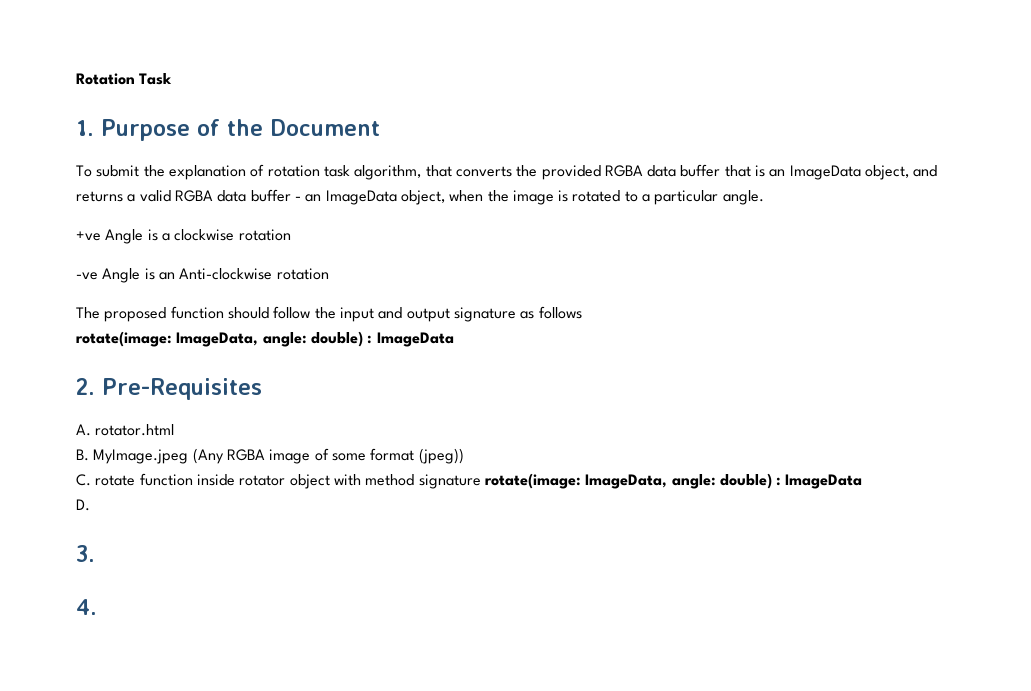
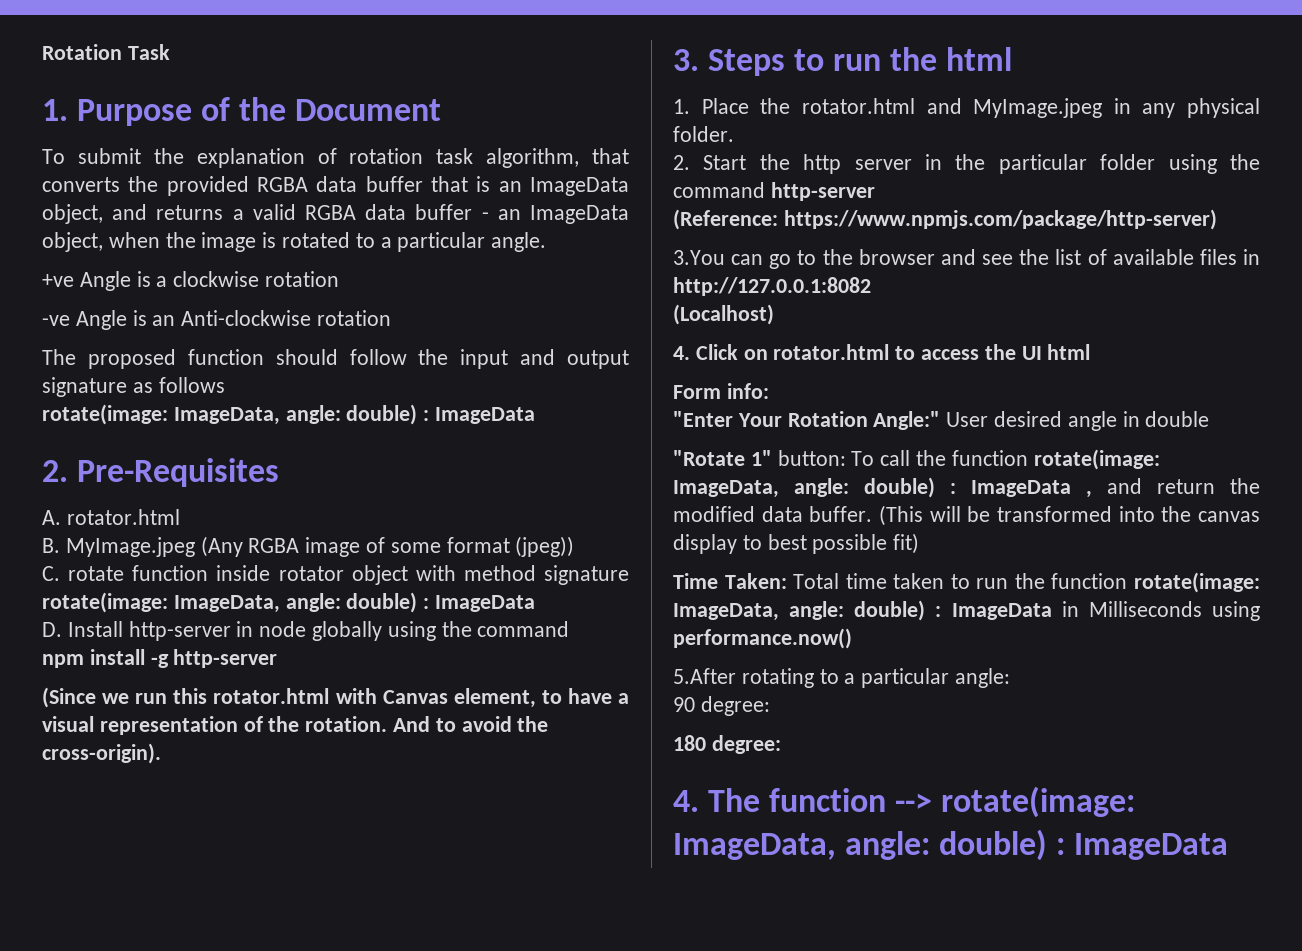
[76,545,95,562] [76,599,97,615] // 3. // 4. -> [67,621,570,641] [42,649,278,668] [42,687,629,708] [42,716,549,735] [42,743,161,764] [673,47,1013,76] [673,98,1260,118] [673,126,734,142] [673,154,1260,174] [673,182,875,201] [673,209,1217,230] [673,249,1260,269] [673,277,871,296] [673,304,774,325] [673,344,1091,360] [673,383,769,399] [673,411,1210,431] [673,449,1160,470] [673,477,1260,498] [673,505,1260,526] [673,533,920,554] [673,572,1260,593] [673,600,1260,621] [673,628,852,649] [673,668,1011,688] [673,696,770,716] [673,735,781,754] [673,786,1136,818] [673,829,1229,861] Install http-server in node globally using the command // npm install -g http-server // (Since we run this rotator.html with Canvas element, to have a visual representation of the rotation. And to avoid the cross-origin). // 3. Steps to run the html // 1. Place the rotator.html and MyImage.jpeg in any physical folder. // 2. Start the http server in the particular folder using the command http-server // (Reference: https://www.npmjs.com/package/http-server) // 3.You can go to the browser and see the list of available files in http://127.0.0.1:8082 // (Localhost) // 4. Click on rotator.html to access the UI html // Form info: // "Enter Your Rotation Angle:" User desired angle in double // "Rotate 1" button: To call the function rotate(image: ImageData, angle: double) : ImageData , and return the modified data buffer. (This will be transformed into the canvas display to best possible fit) // Time Taken: Total time taken to run the function rotate(image: ImageData, angle: double) : ImageData in Milliseconds using performance.now() // 5.After rotating to a particular angle: // 90 degree: // 180 degree: // 4. The function --> rotate(image: ImageData, angle: double) : ImageData

